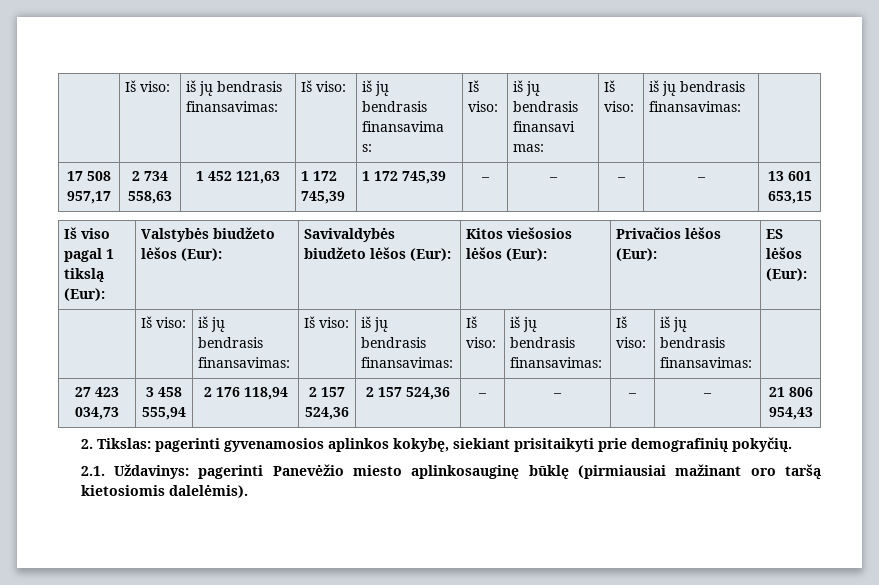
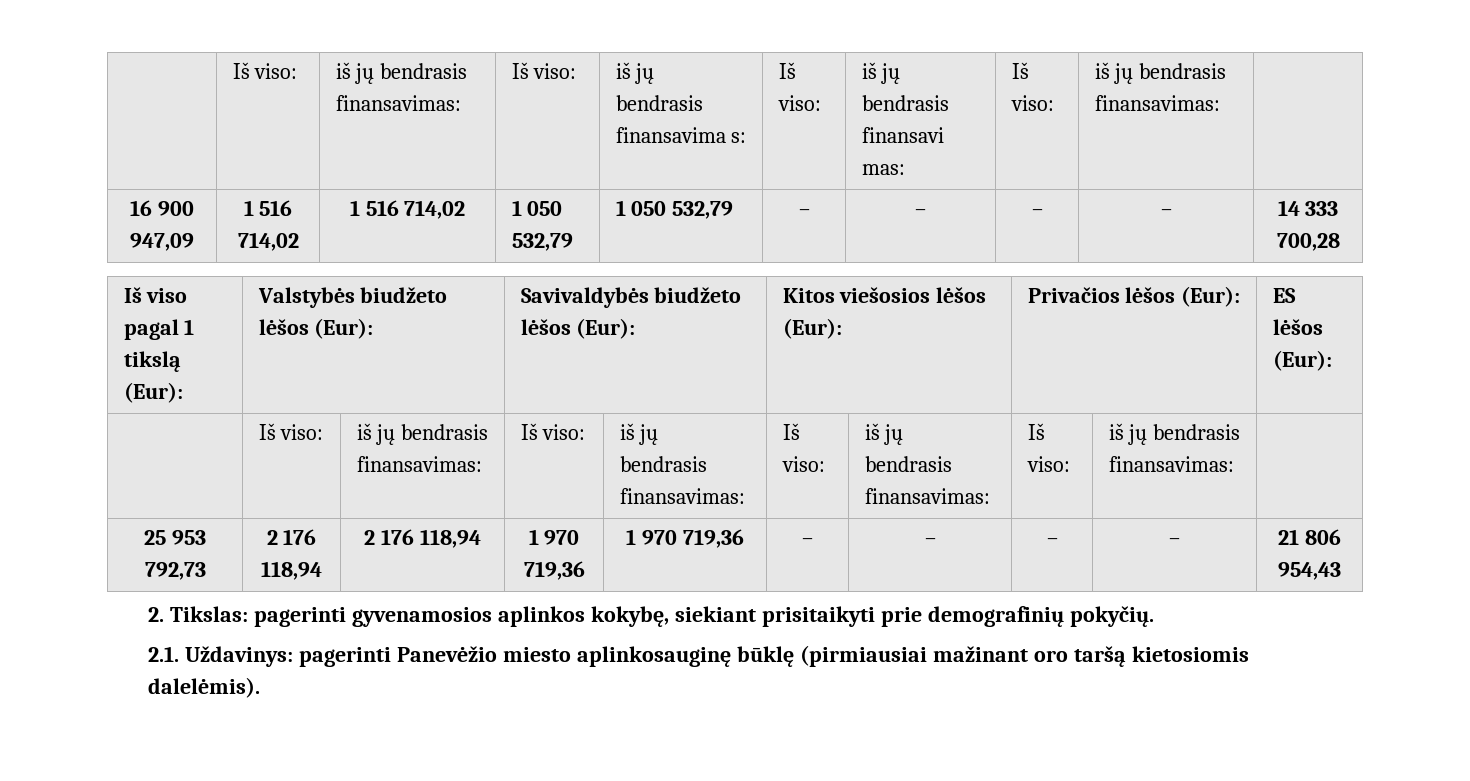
[67,171,111,181] [67,191,111,204] [132,171,168,181] [128,191,172,204] [196,171,280,184] [300,171,337,181] [300,191,345,204] [361,171,446,184] [480,177,490,181] [548,177,558,181] [616,177,626,181] [696,177,706,181] [767,171,812,181] [767,191,812,204] 17 508 957,17 | 2 734 558,63 | 1 452 121,63 | 1 172 745,39 | 1 172 745,39 | – | – | – | – | 13 601 653,15 -> [130,200,194,216] [130,233,194,251] [243,200,293,216] [237,232,299,251] [349,200,466,219] [511,200,563,216] [511,233,573,251] [615,200,734,219] [798,209,810,216] [915,209,926,216] [1031,209,1043,216] [1160,209,1172,216] [1277,200,1339,216] [1276,233,1340,251] 16 900 947,09 | 1 516 714,02 | 1 516 714,02 | 1 050 532,79 | 1 050 532,79 | – | – | – | – | 14 333 700,28
[75,387,119,397] [75,407,119,420] [146,387,182,397] [142,407,186,420] [203,387,288,400] [309,387,345,397] [305,407,349,420] [365,387,450,400] 27 423 034,73 | 3 458 555,94 | 2 176 118,94 | 2 157 524,36 | 2 157 524,36 -> [144,530,206,545] [144,562,206,580] [266,529,317,545] [261,561,322,580] [364,529,481,548] [528,529,580,545] [523,561,585,580] [626,529,744,548] 25 953 792,73 | 2 176 118,94 | 2 176 118,94 | 1 970 719,36 | 1 970 719,36

